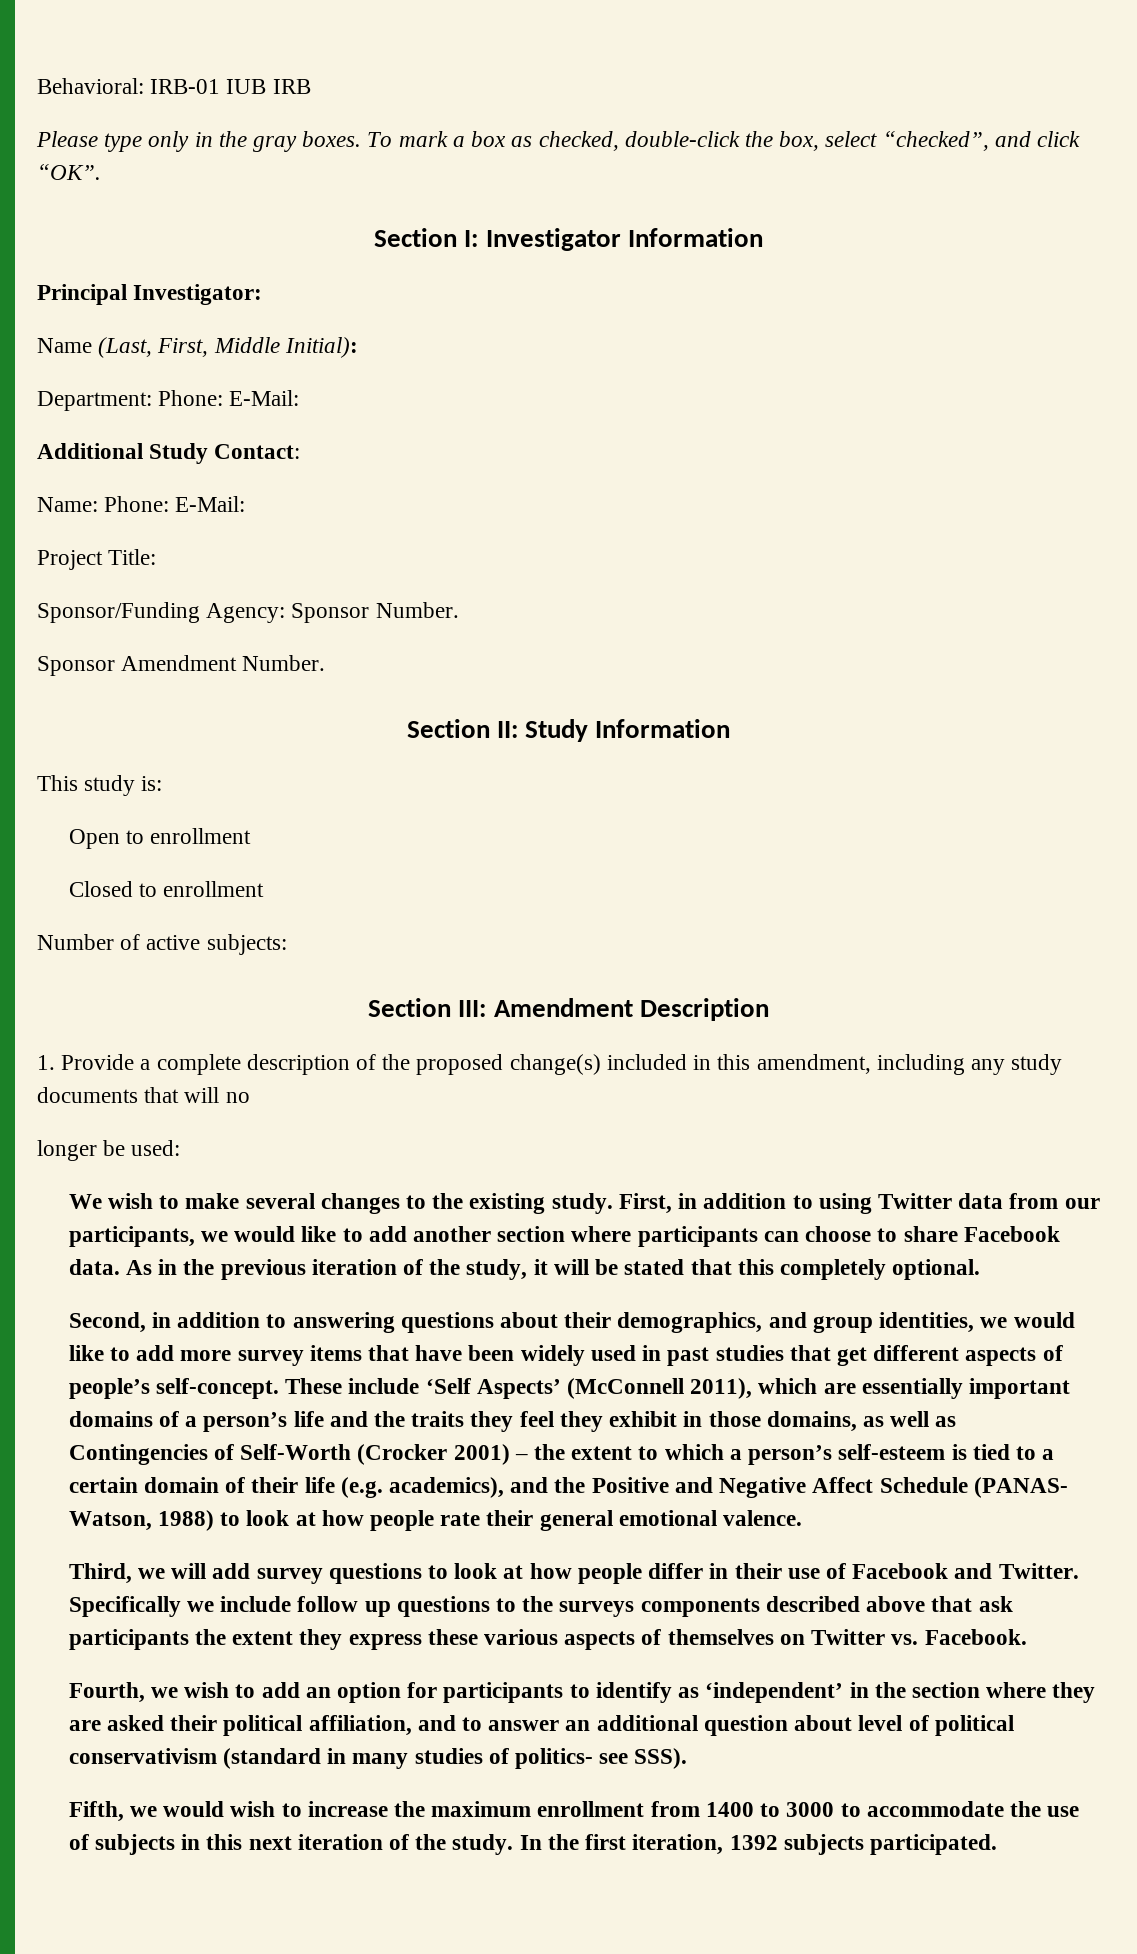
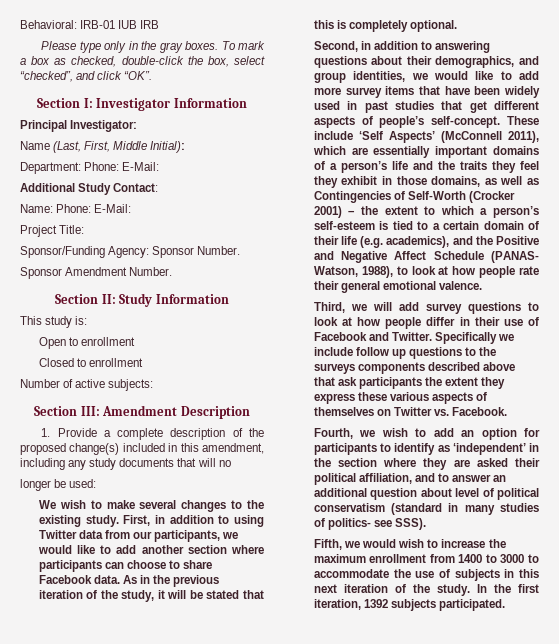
(774, 1267) none -> [336,20,346,29] is
[158,1510,215,1531] 1988) -> [361,266,393,278] 1988),
[68,1748,217,1764] conservativism -> [313,503,385,512] conservatism

